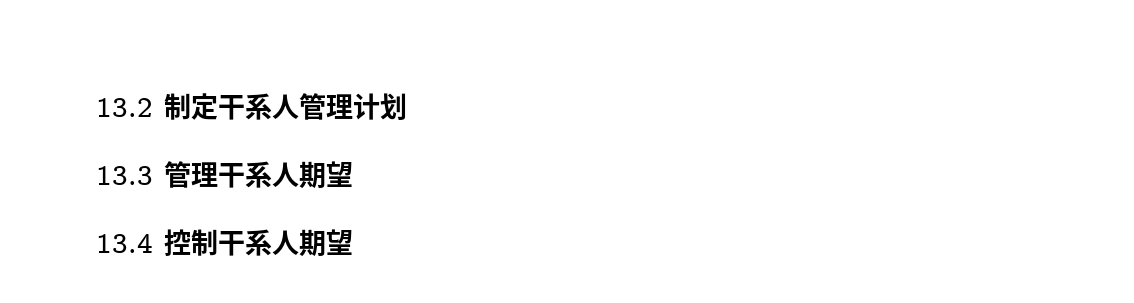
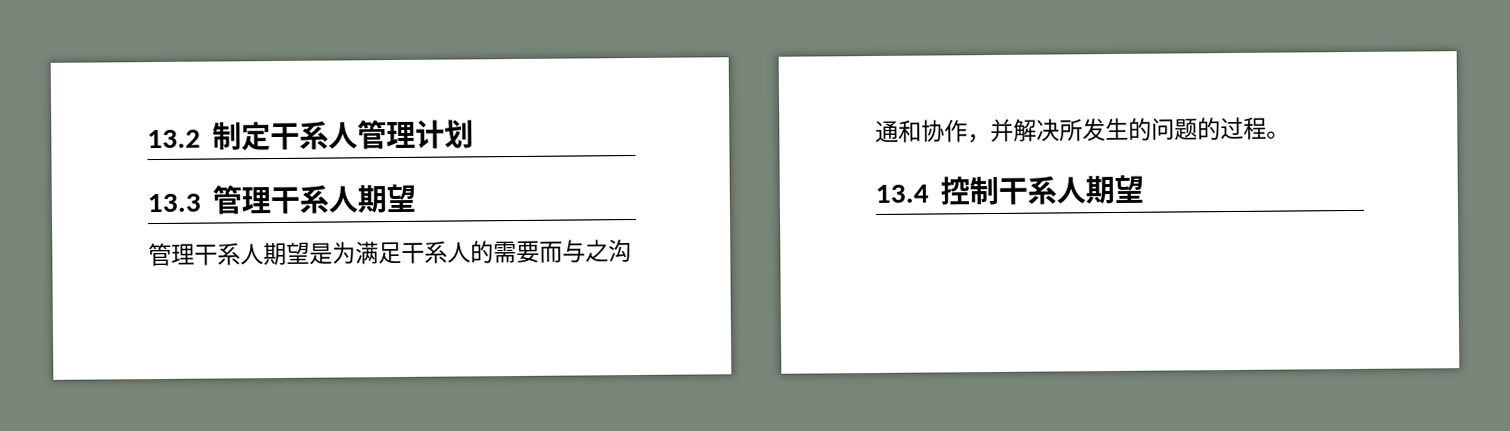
(353, 174) none -> [148,239,632,267] [875,116,1290,144] // 管理干系人期望是为满足干系人的需要而与之沟通和协作，并解决所发生的问题的过程。

